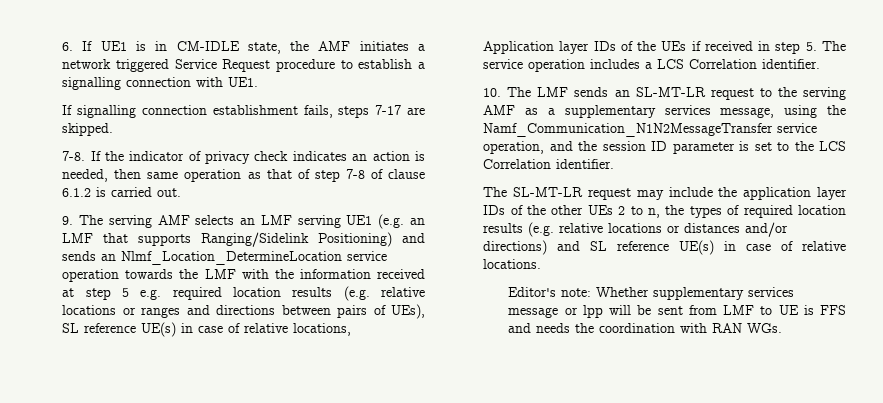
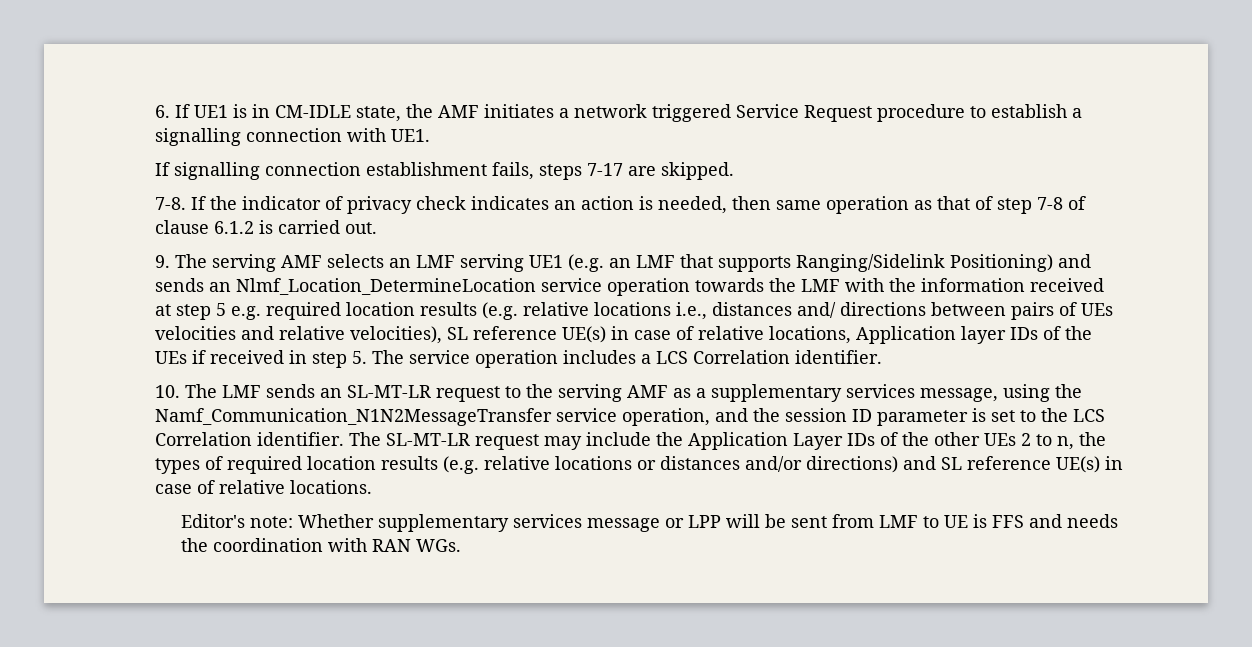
[122,305,210,318] or ranges and -> [675,302,836,320] i.e., distances and/
[390,304,425,319] UEs), -> [1080,303,1113,316] [154,326,442,344] UEs velocities and relative velocities),
(615, 164) // -> (344, 439) none
[743,187,847,200] application layer -> [687,432,843,450] Application Layer
[582,305,603,318] lpp -> [688,515,722,528] LPP

